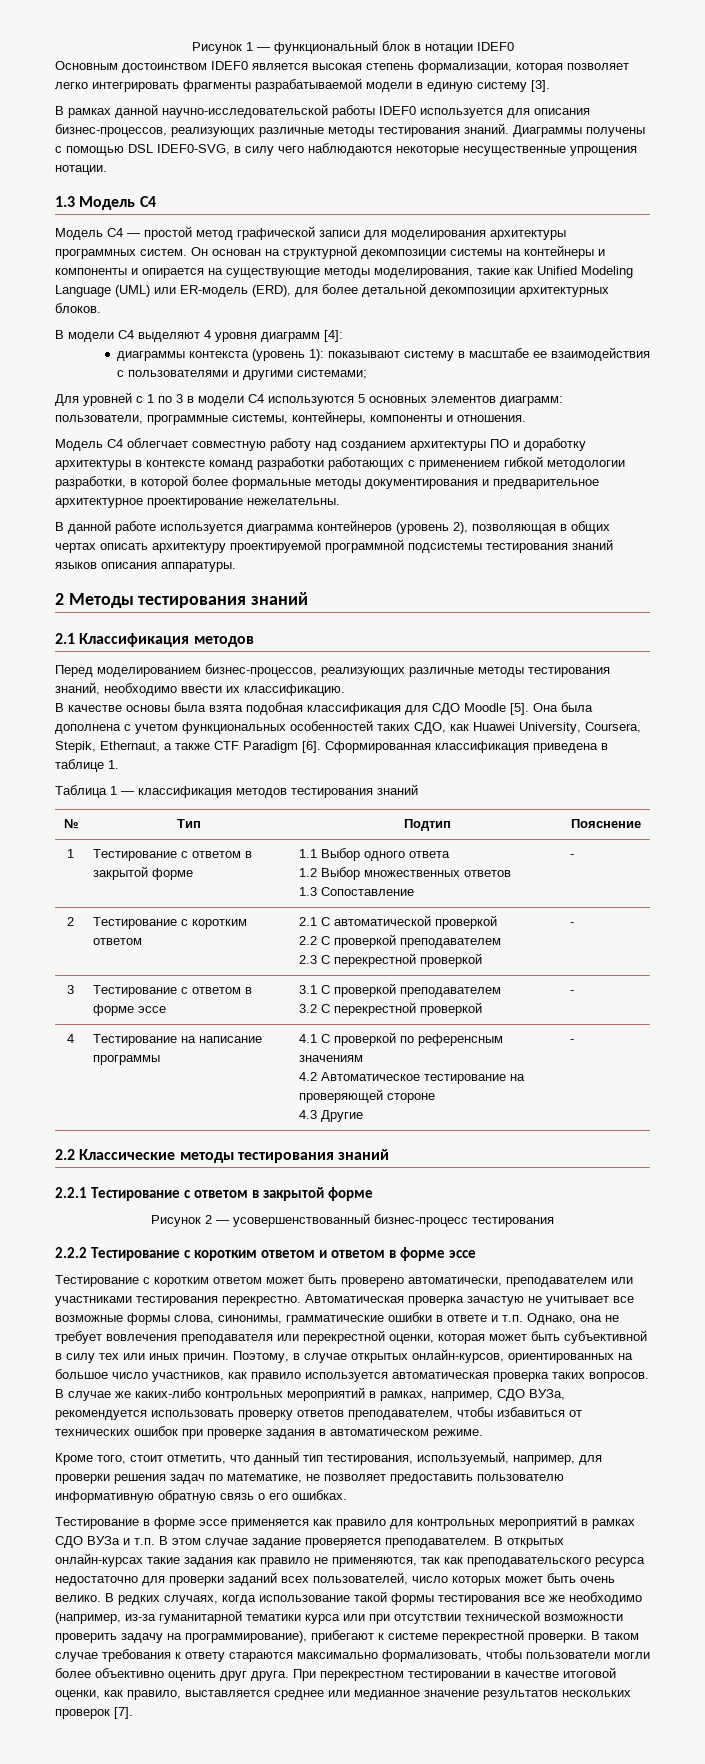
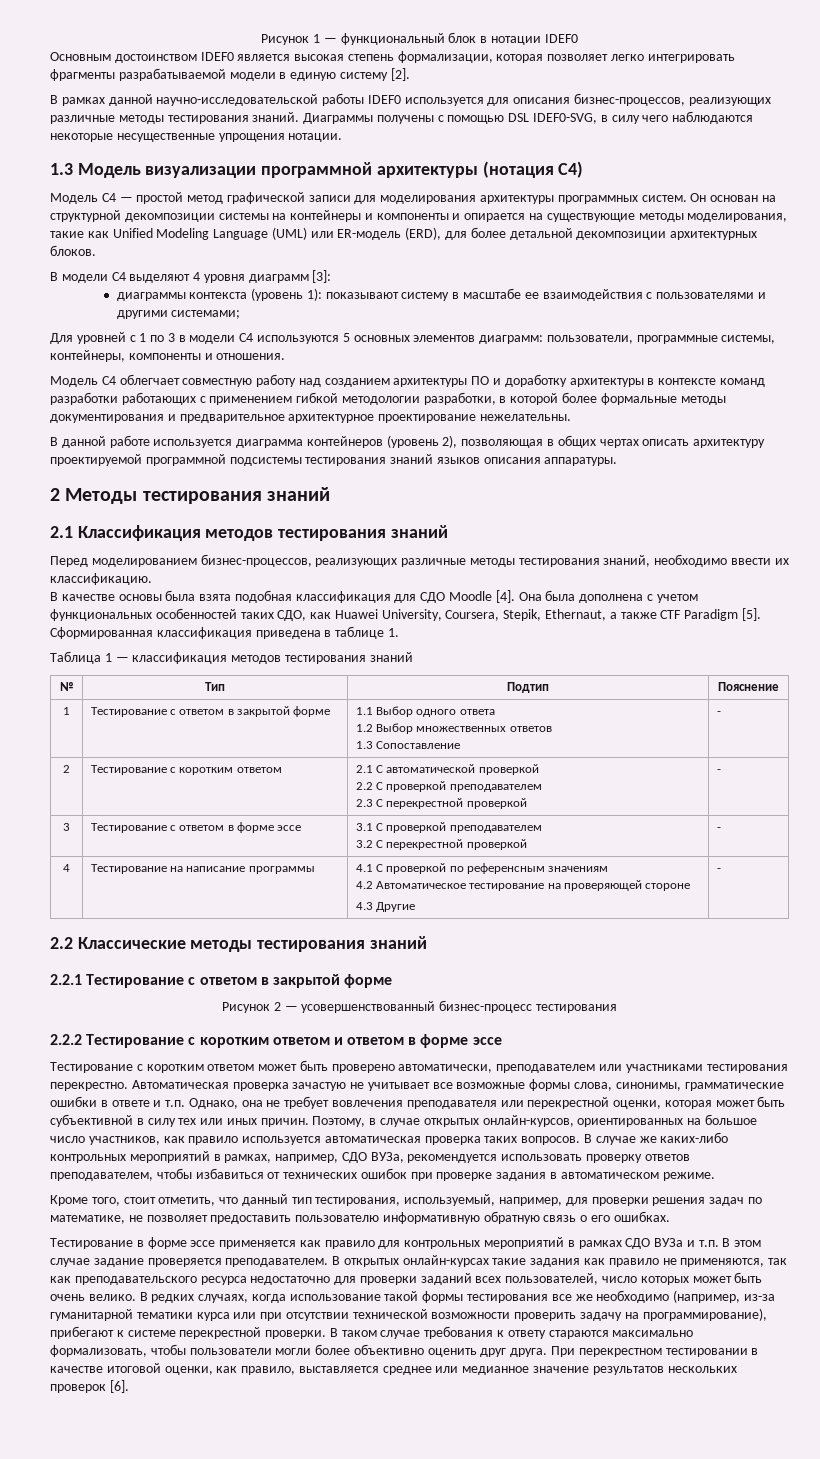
[531,80,550,92] [3]. -> [390,68,410,81] [2].
[139,196,156,207] C4 -> [145,161,584,178] визуализации программной архитектуры (нотация С4)
[324,330,343,342] [4]: -> [312,270,332,283] [3]:
(254, 641) none -> [278,525,448,541] тестирования знаний
[510,703,529,715] [5]. -> [495,590,515,603] [4].
[302,741,321,753] [6]. -> [741,608,761,621] [5].
[114,1707,133,1719] [7]. -> [109,1380,129,1393] [6].

